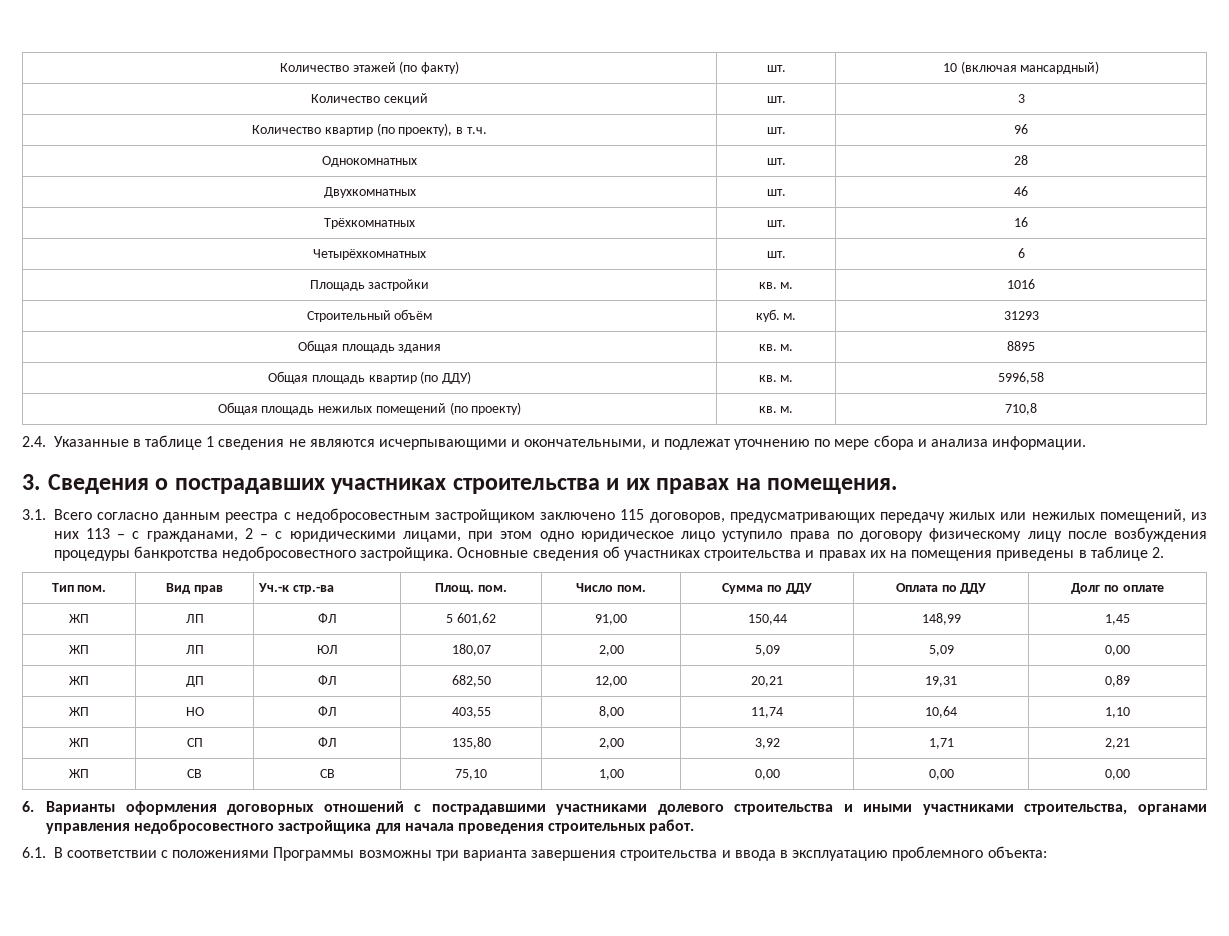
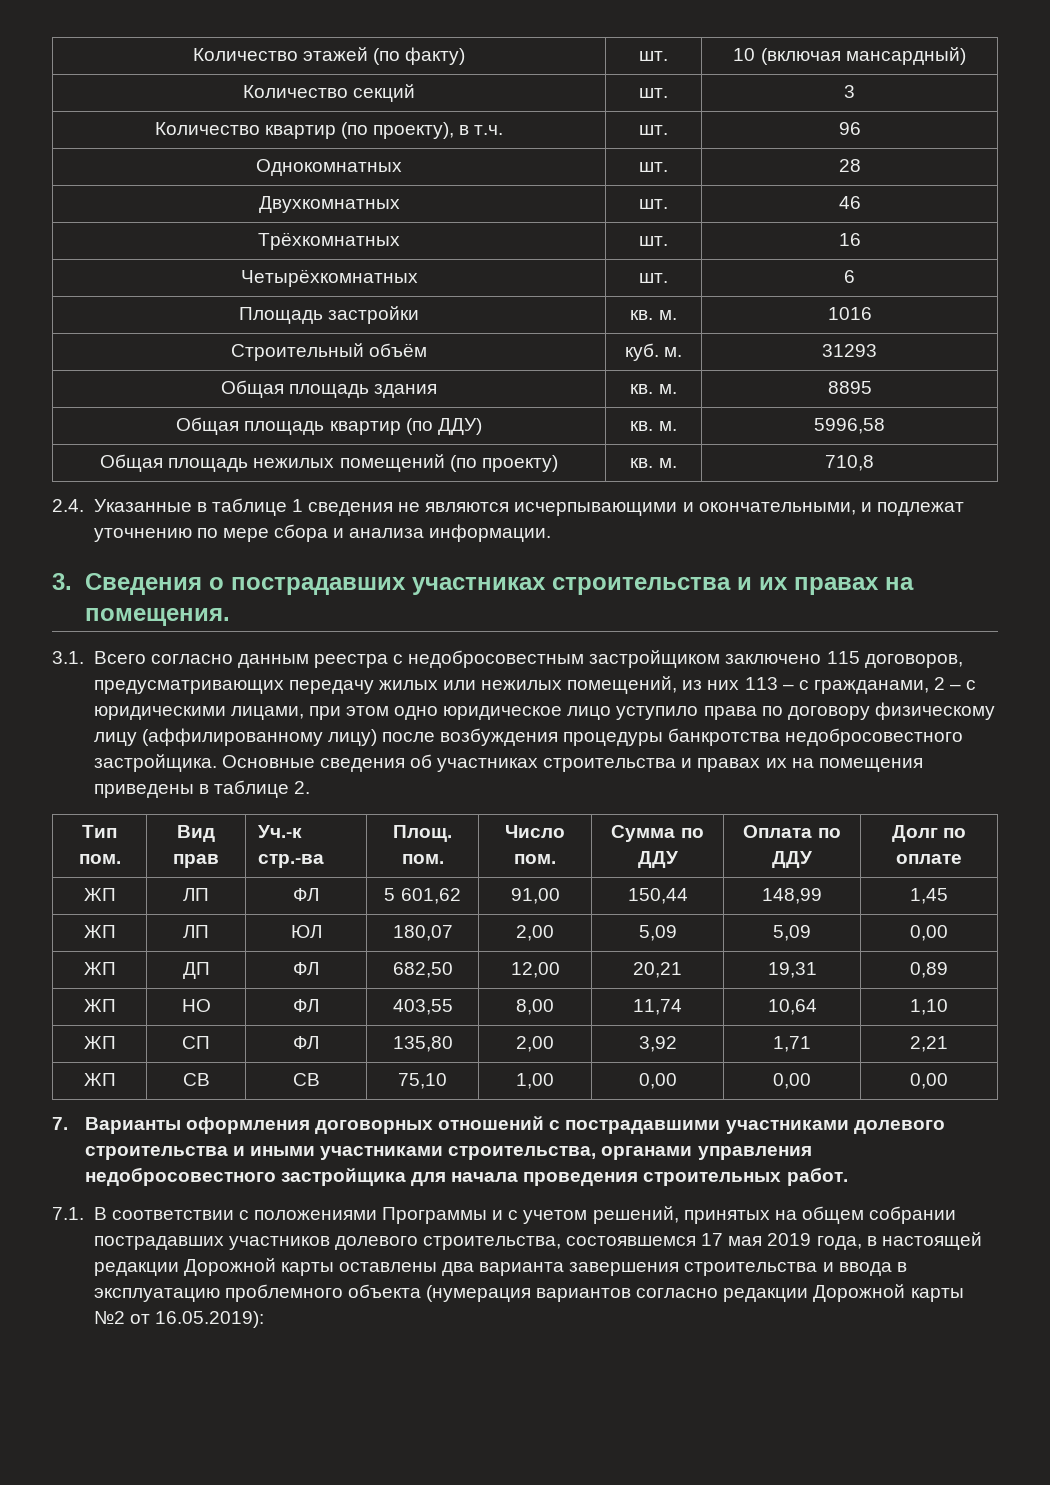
(1062, 536) none -> [141,728,377,746] (аффилированному лицу)
[22,801,34,812] 6. -> [52,1117,68,1130] 7.
[22,847,46,858] 6.1. -> [52,1207,84,1220] 7.1.
[358,850,459,861] возможны три -> [492,1206,957,1224] [93,1232,982,1250] [93,1258,475,1276] и с учетом решений, принятых на общем собрании пострадавших участников долевого строительства, состоявшемся 17 мая 2019 года, в настоящей редакции Дорожной карты оставлены два
[987,846,1047,858] объекта: -> [347,1284,964,1302] [93,1311,264,1328] объекта (нумерация вариантов согласно редакции Дорожной карты №2 от 16.05.2019):

